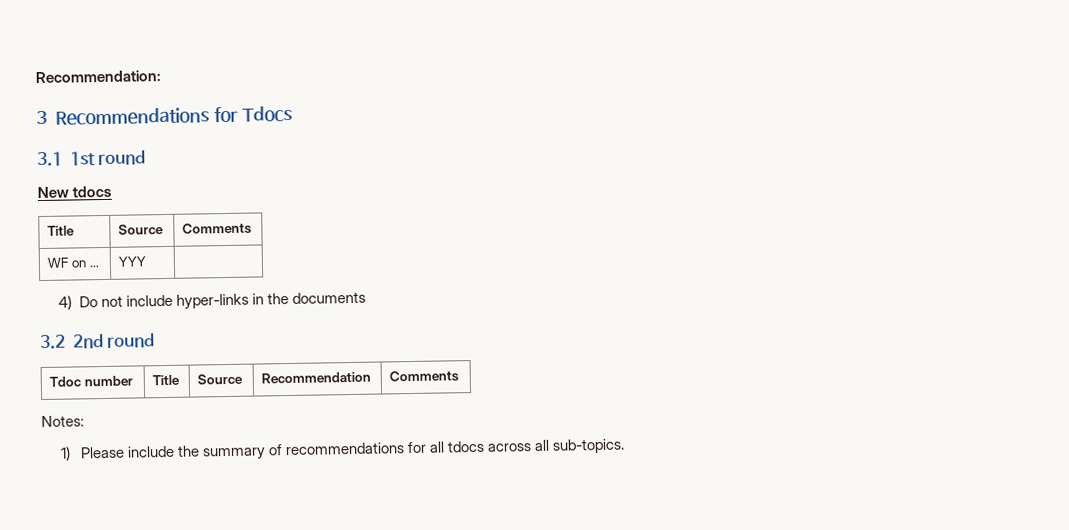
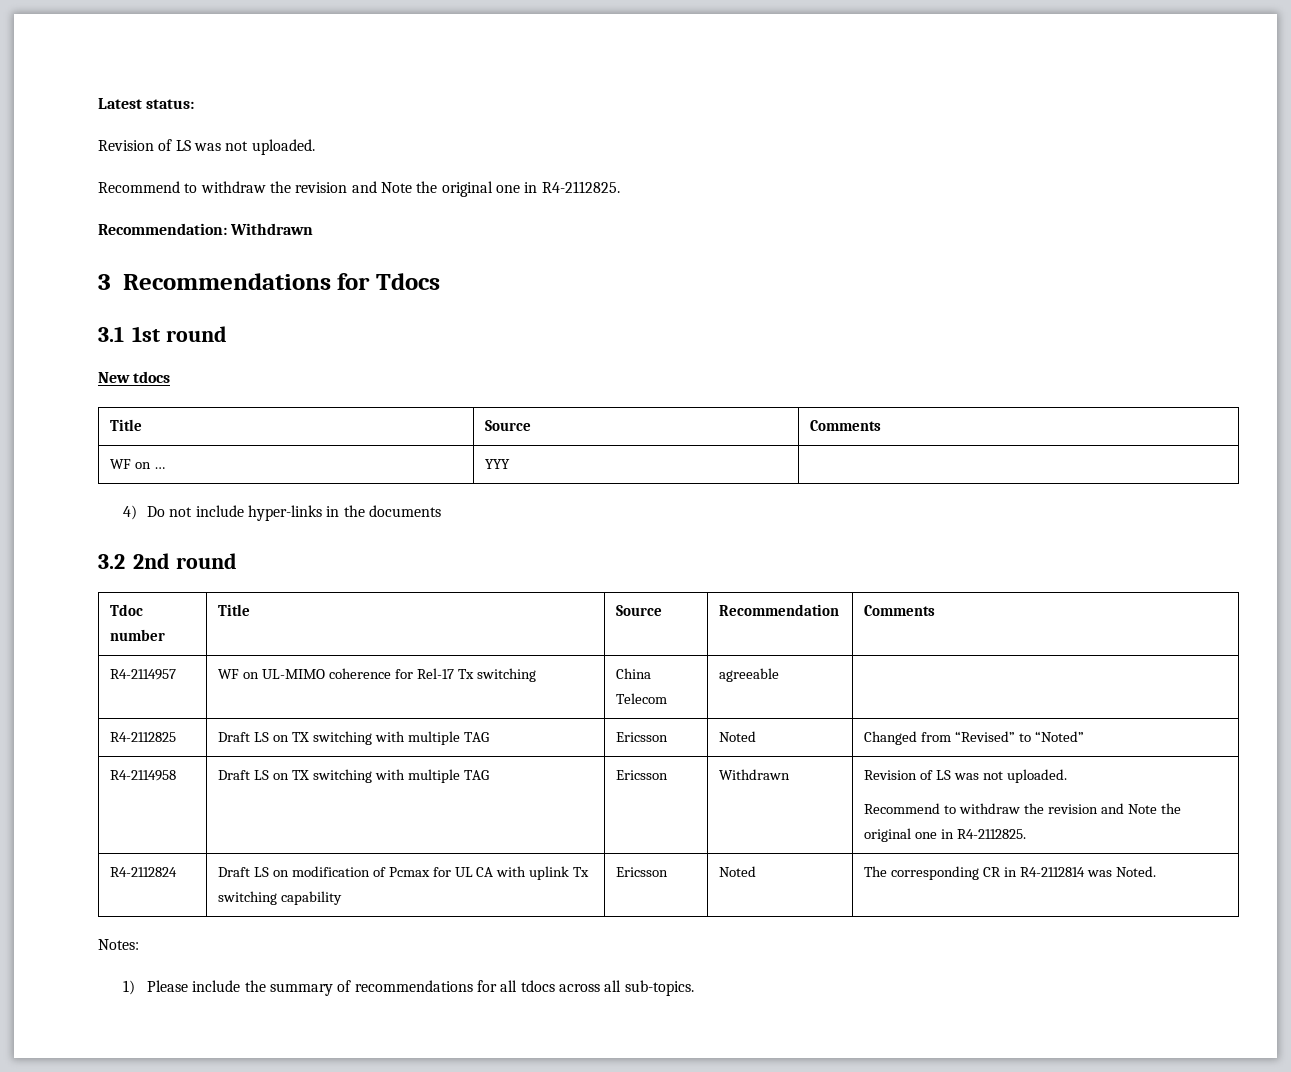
(35, 77) none -> [98,98,195,109] [98,139,315,155] [98,181,620,197] Latest status: // Revision of LS was not uploaded. // Recommend to withdraw the revision and Note the original one in R4-2112825. //
(161, 77) none -> [230,223,314,235] Withdrawn
(460, 376) none -> [110,669,177,680] [218,668,536,682] [616,668,652,679] [616,693,668,704] [719,668,780,682] [110,732,177,742] [218,731,489,745] [616,732,669,742] [719,731,757,742] [864,731,1084,745] [110,770,177,781] [218,769,489,783] [616,770,669,780] [719,769,791,780] [864,769,1067,783] [864,803,1181,814] [864,828,1026,842] [110,867,178,877] [218,866,590,880] [218,891,343,905] [616,867,669,877] [719,866,757,877] [864,866,1156,880] // R4-2114957 | WF on UL-MIMO coherence for Rel-17 Tx switching | China Telecom | agreeable | // R4-2112825 | Draft LS on TX switching with multiple TAG | Ericsson | Noted | Changed from “Revised” to “Noted” // R4-2114958 | Draft LS on TX switching with multiple TAG | Ericsson | Withdrawn | Revision of LS was not uploaded. // Recommend to withdraw the revision and Note the original one in R4-2112825. // R4-2112824 | Draft LS on modification of Pcmax for UL CA with uplink Tx switching capability | Ericsson | Noted | The corresponding CR in R4-2112814 was Noted.

